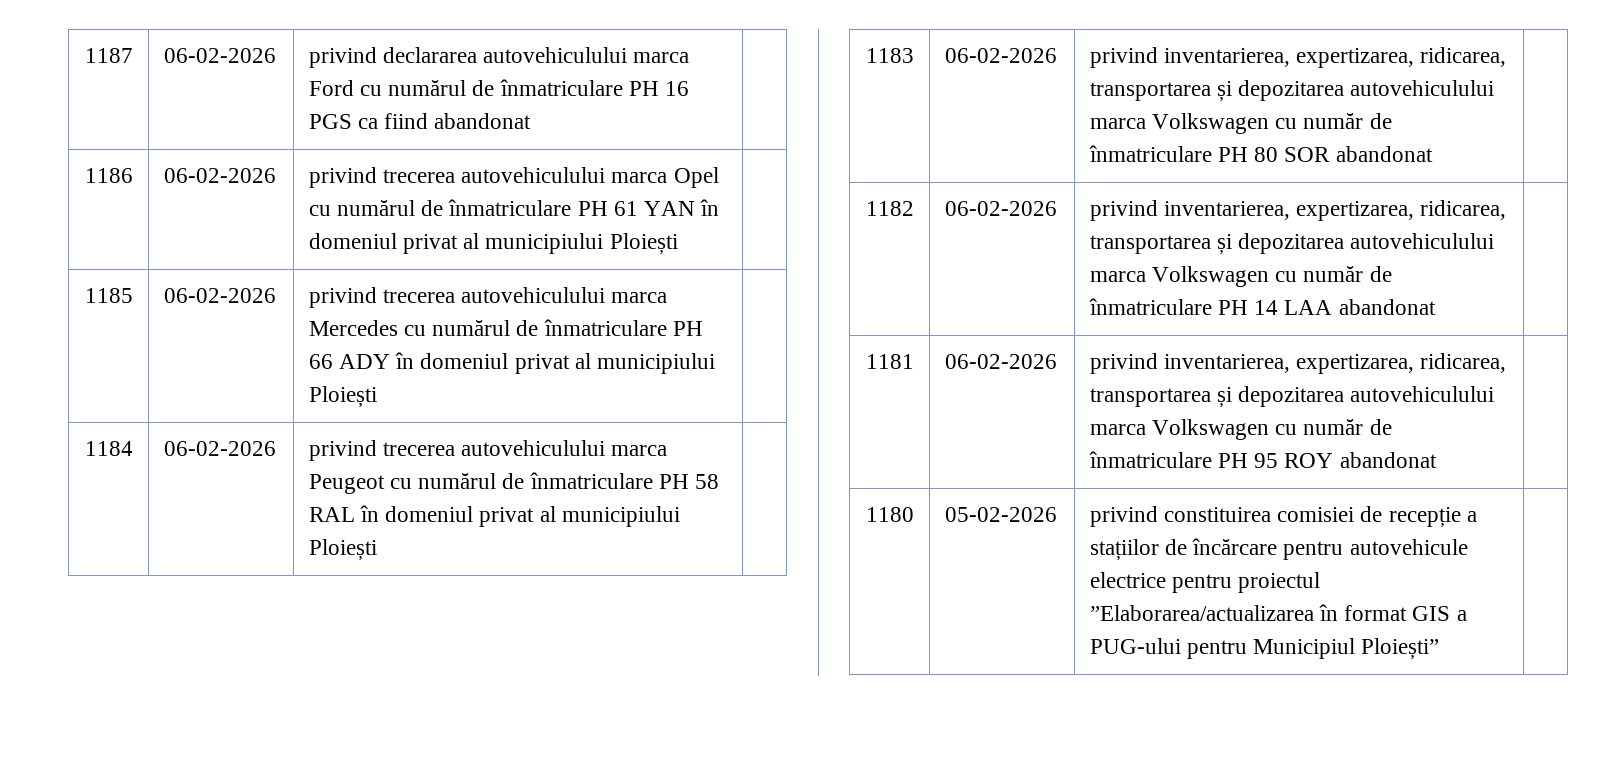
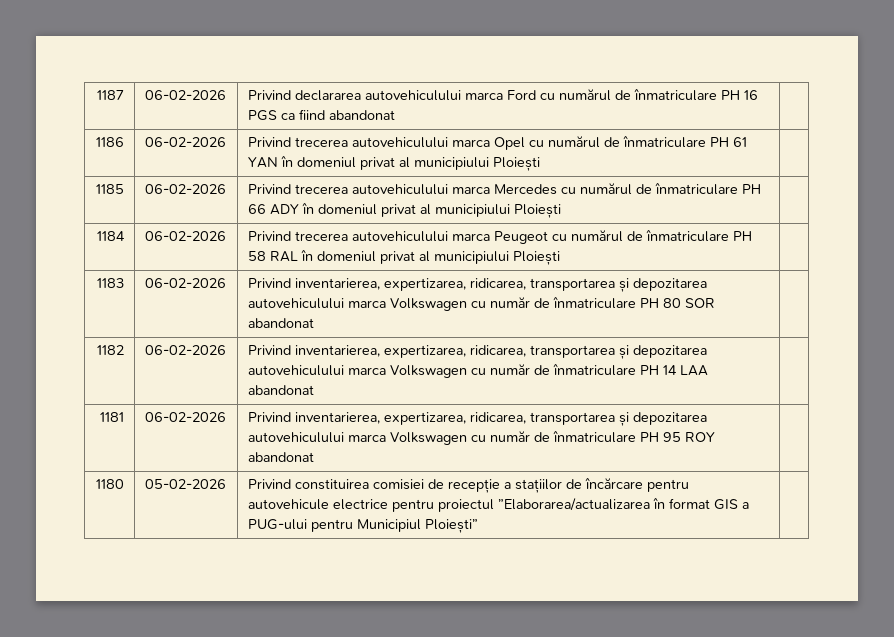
[308,47,377,68] privind -> [247,90,291,100] Privind
[308,167,377,188] privind -> [247,137,291,147] Privind
[308,287,377,308] privind -> [247,184,291,194] Privind
[308,440,377,461] privind -> [247,231,291,241] Privind
[1089,47,1158,68] privind -> [247,278,291,288] Privind
[1089,200,1158,221] privind -> [247,345,291,355] Privind
[1089,353,1158,374] privind -> [247,412,291,422] Privind
[1089,506,1158,527] privind -> [247,479,291,489] Privind

